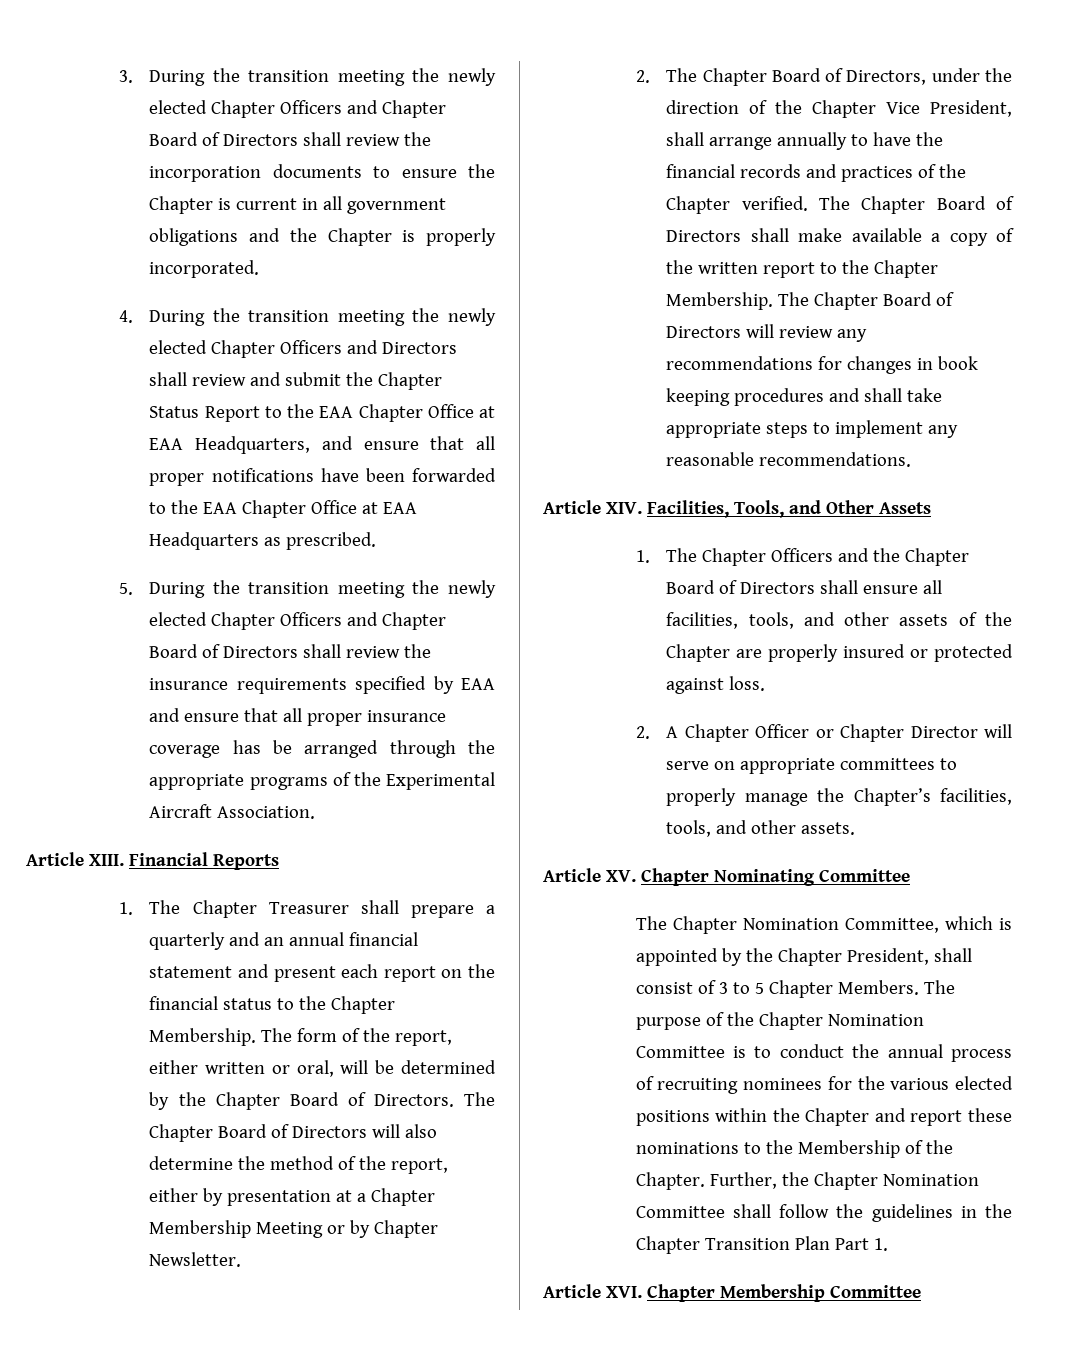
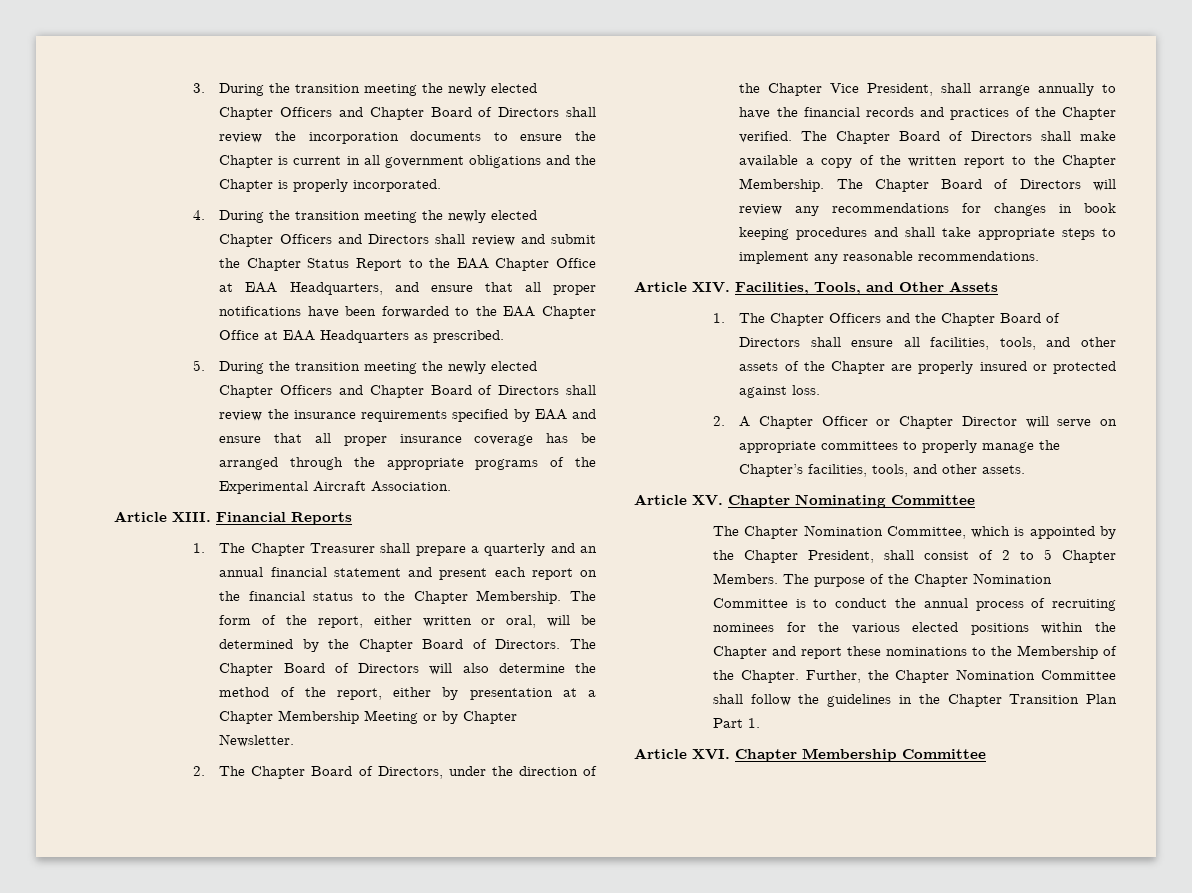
[718,982,728,994] 3 -> [1001,550,1010,560] 2

